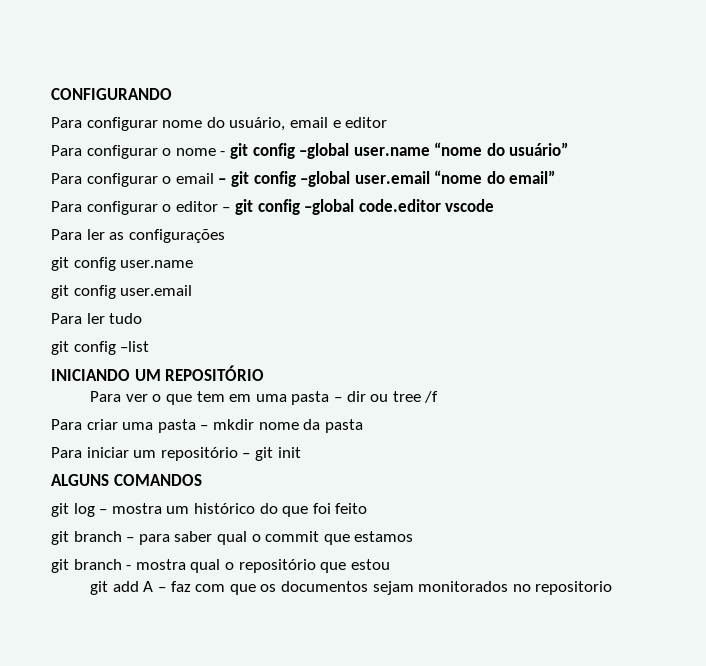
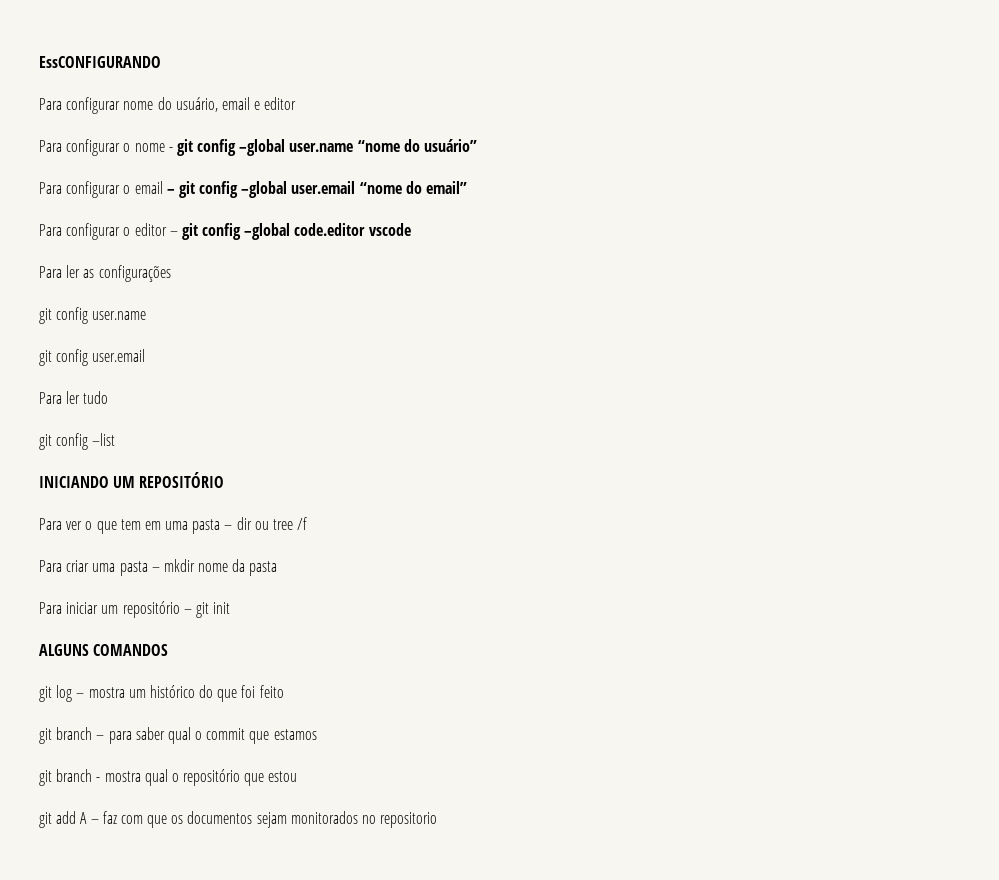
[51,88,172,100] CONFIGURANDO -> [39,56,161,68] EssCONFIGURANDO

